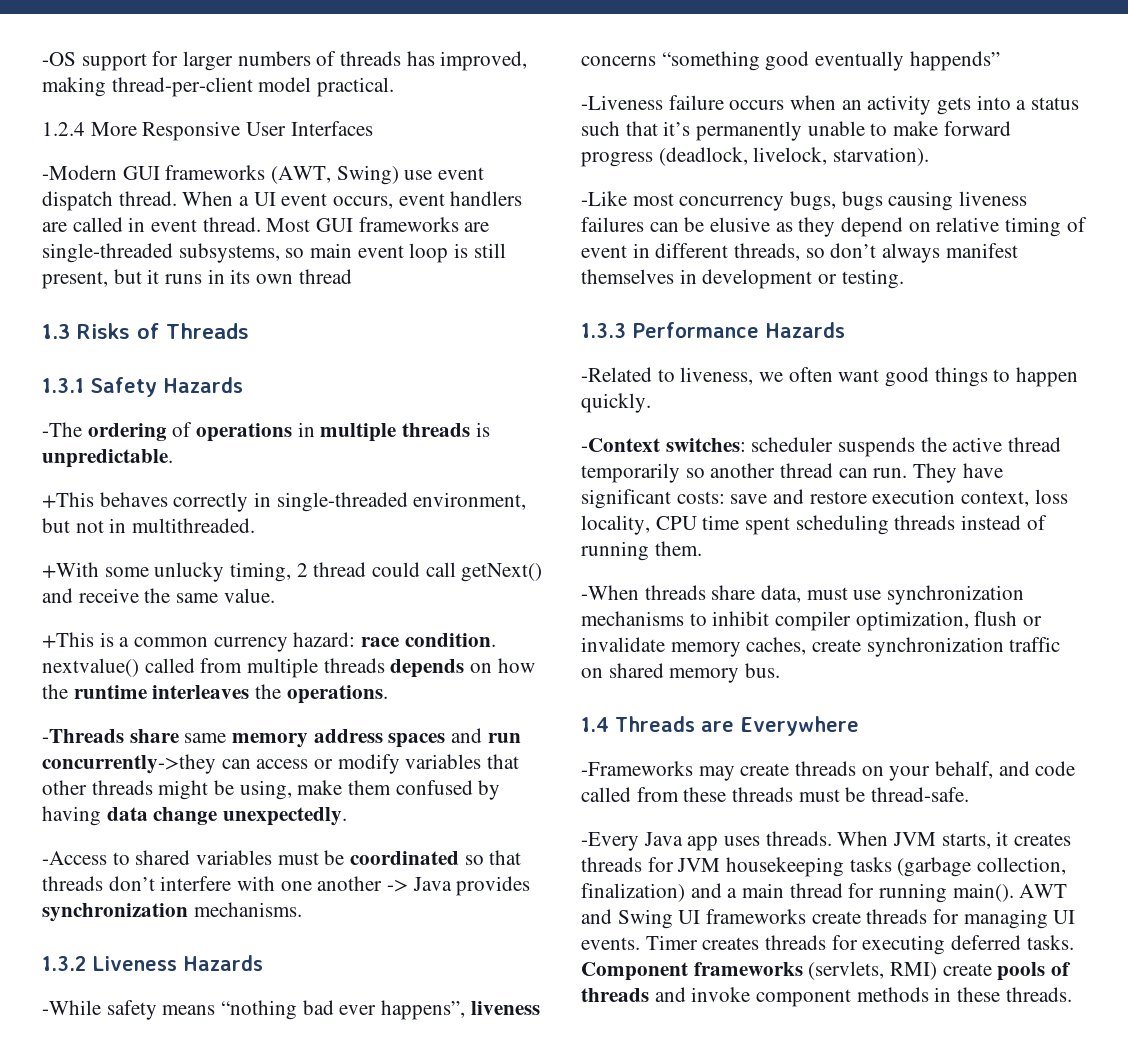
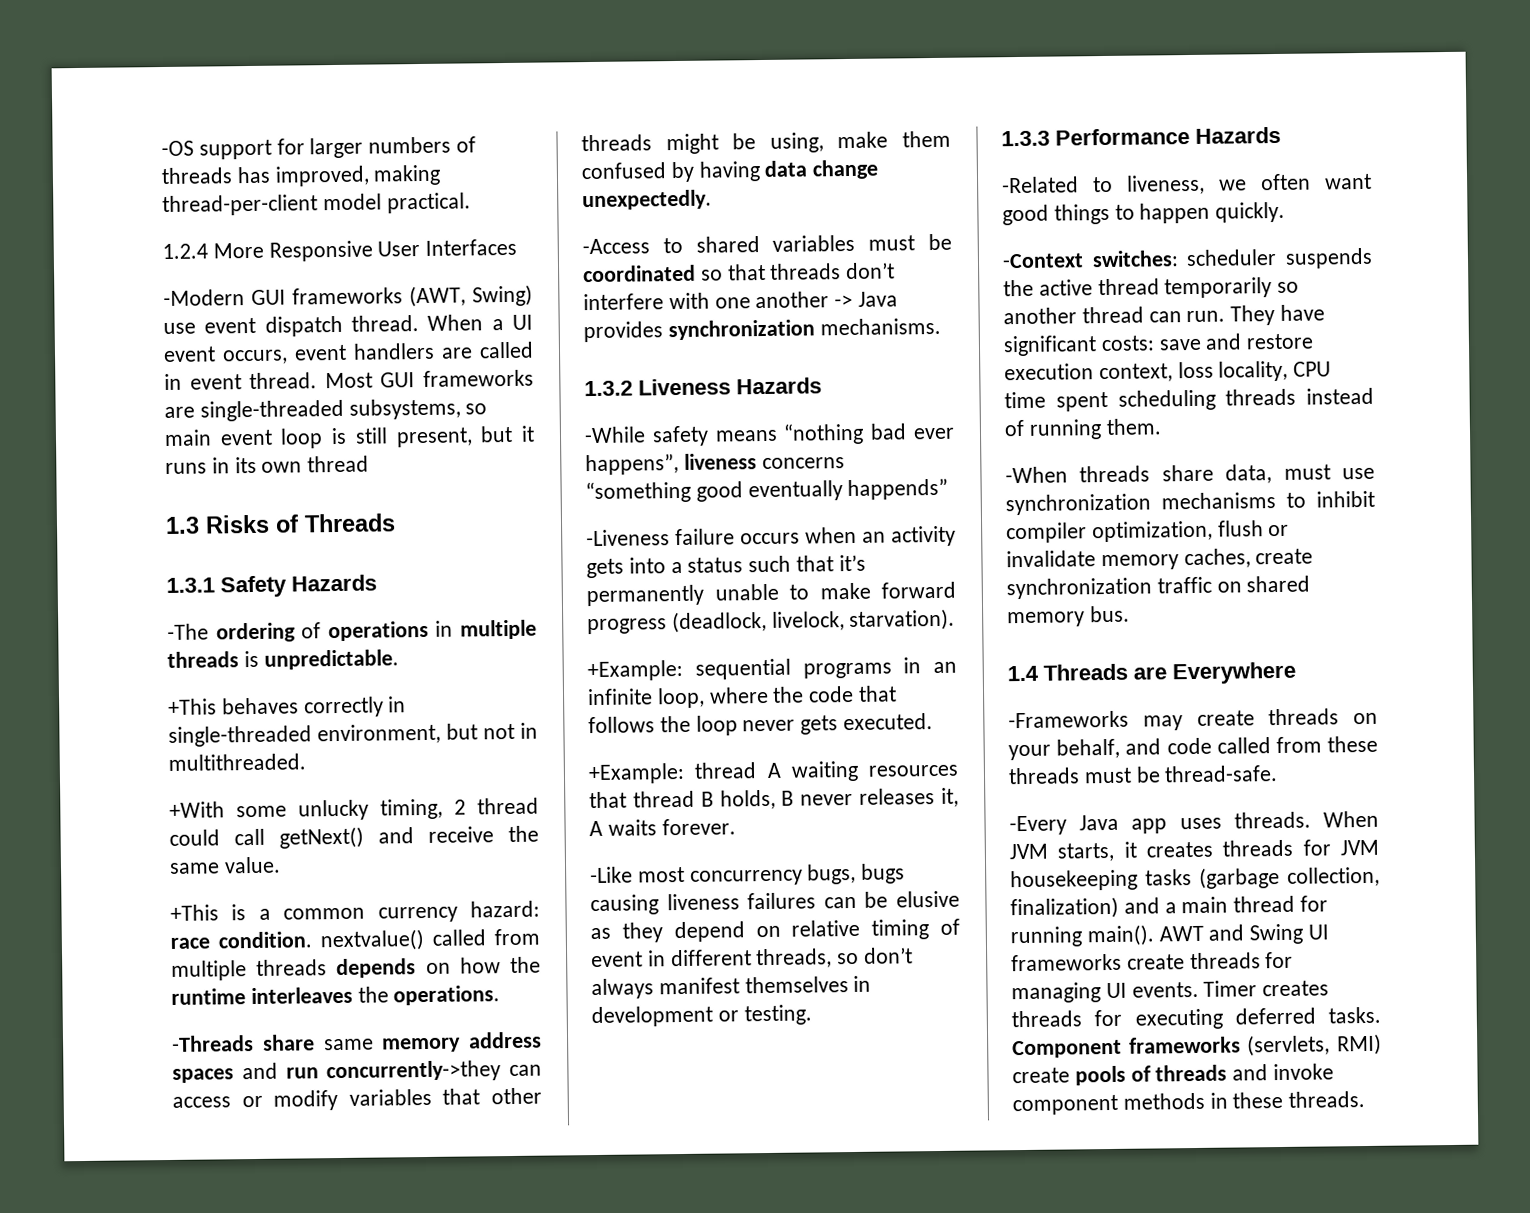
(930, 156) none -> [587,657,957,682] [587,685,898,709] [588,713,934,736] [588,760,958,785] [589,787,959,810] [589,818,736,837] // +Example: sequential programs in an infinite loop, where the code that follows the loop never gets executed. // +Example: thread A waiting resources that thread B holds, B never releases it, A waits forever.

